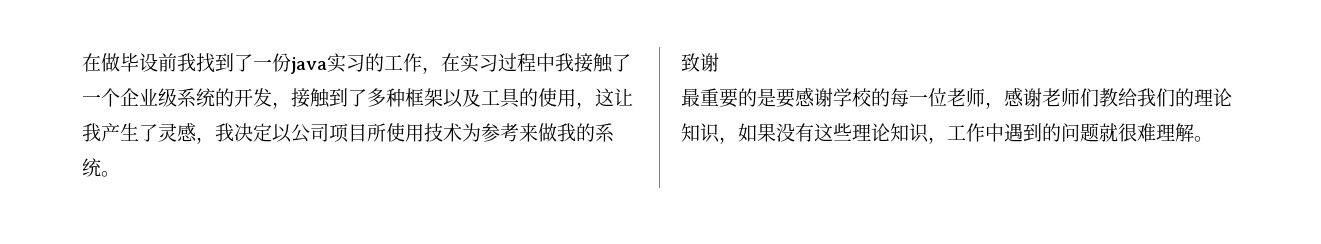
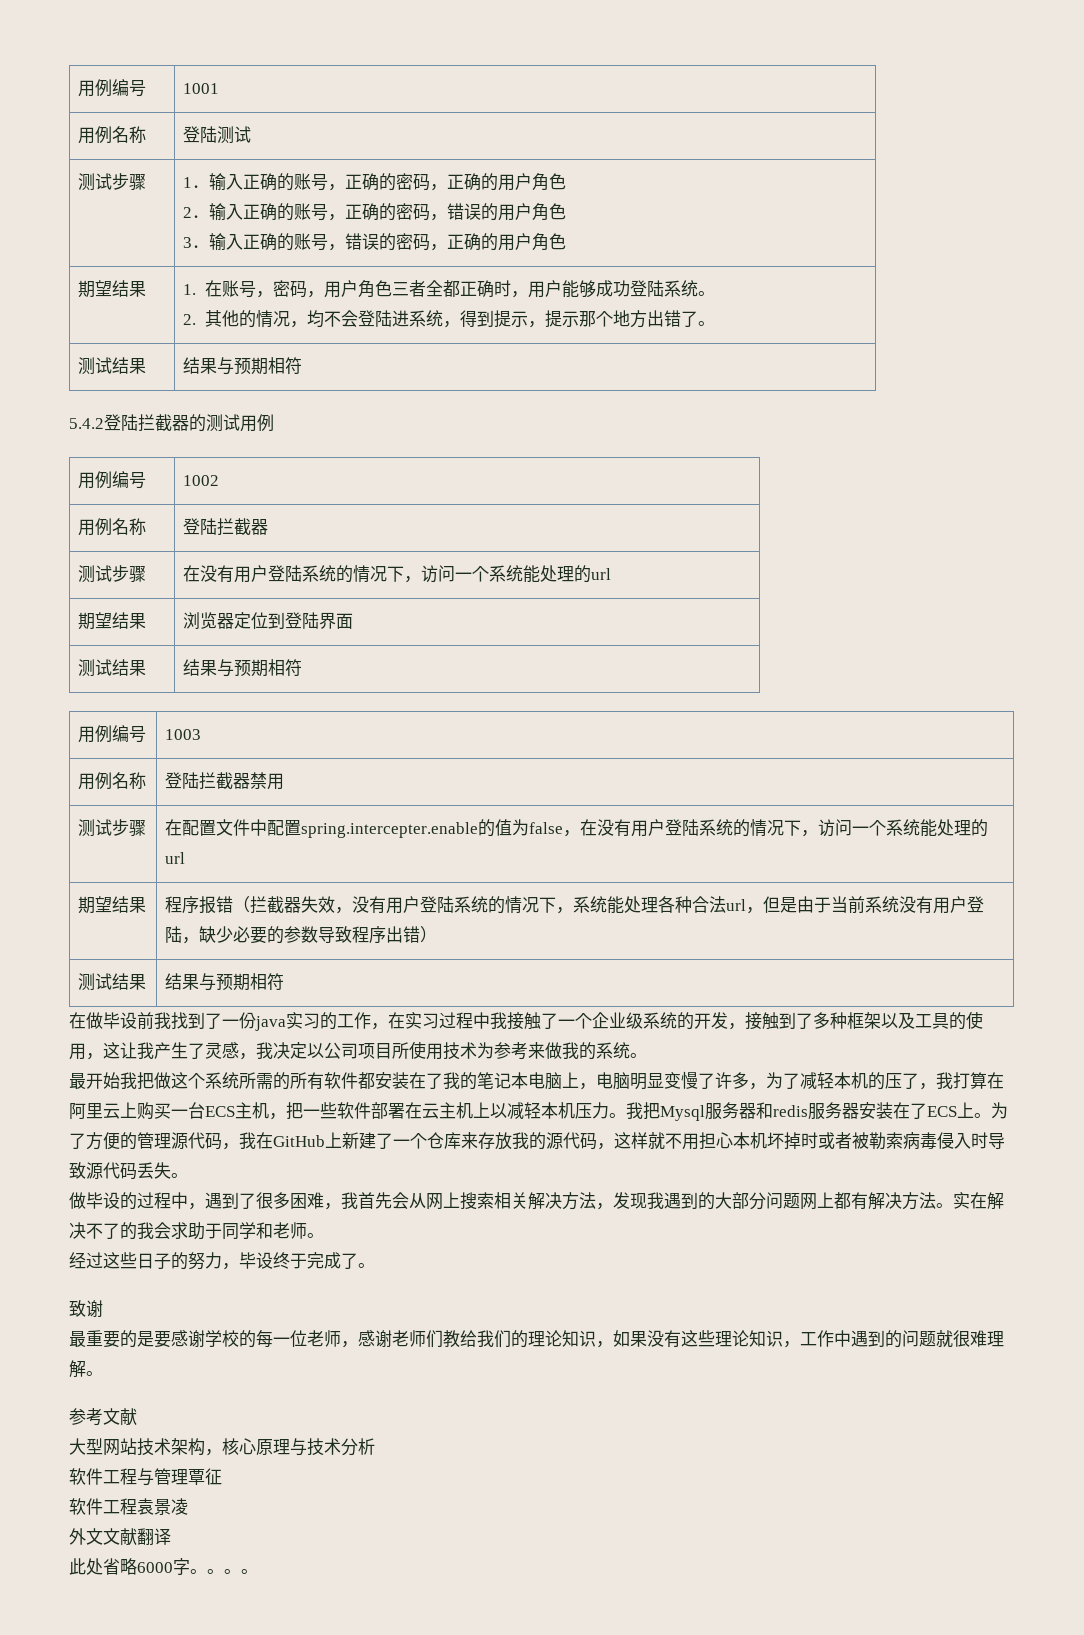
(82, 62) none -> [78,79,147,97] [183,83,220,94] [78,126,147,144] [183,126,252,144] [78,173,147,191] [183,173,567,191] [183,203,567,221] [183,233,567,251] [78,280,147,298] [183,280,715,298] [183,310,715,328] [78,357,147,375] [183,357,303,375] [69,414,274,432] [78,471,147,489] [183,475,220,486] [78,518,147,536] [183,518,269,535] [78,565,147,583] [183,565,612,583] [78,612,147,630] [183,612,354,629] [78,659,147,677] [183,659,303,677] [78,725,147,743] [165,729,202,740] [78,772,147,790] [165,772,285,790] [78,819,147,837] [165,819,989,838] [165,852,186,864] [78,896,147,914] [165,896,985,914] [165,926,438,944] [78,973,147,991] [165,973,285,991] 用例编号 | 1001 // 用例名称 | 登陆测试 // 测试步骤 | 1．输入正确的账号，正确的密码，正确的用户角色 // 2．输入正确的账号，正确的密码，错误的用户角色 // 3．输入正确的账号，错误的密码，正确的用户角色 // 期望结果 | 1.在账号，密码，用户角色三者全都正确时，用户能够成功登陆系统。 // 2.其他的情况，均不会登陆进系统，得到提示，提示那个地方出错了。 // 测试结果 | 结果与预期相符 // 5.4.2登陆拦截器的测试用例 // 用例编号 | 1002 // 用例名称 | 登陆拦截器 // 测试步骤 | 在没有用户登陆系统的情况下，访问一个系统能处理的url // 期望结果 | 浏览器定位到登陆界面 // 测试结果 | 结果与预期相符 // 用例编号 | 1003 // 用例名称 | 登陆拦截器禁用 // 测试步骤 | 在配置文件中配置spring.intercepter.enable的值为false，在没有用户登陆系统的情况下，访问一个系统能处理的url // 期望结果 | 程序报错（拦截器失效，没有用户登陆系统的情况下，系统能处理各种合法url，但是由于当前系统没有用户登陆，缺少必要的参数导致程序出错） // 测试结果 | 结果与预期相符 //
(120, 174) none -> [69,1071,1004,1090] [69,1102,1008,1121] [69,1132,1005,1150] [69,1162,188,1180] [69,1192,1004,1210] [69,1222,324,1240] [69,1252,375,1270] // 最开始我把做这个系统所需的所有软件都安装在了我的笔记本电脑上，电脑明显变慢了许多，为了减轻本机的压了，我打算在阿里云上购买一台ECS主机，把一些软件部署在云主机上以减轻本机压力。我把Mysql服务器和redis服务器安装在了ECS上。为了方便的管理源代码，我在GitHub上新建了一个仓库来存放我的源代码，这样就不用担心本机坏掉时或者被勒索病毒侵入时导致源代码丢失。 // 做毕设的过程中，遇到了很多困难，我首先会从网上搜索相关解决方法，发现我遇到的大部分问题网上都有解决方法。实在解决不了的我会求助于同学和老师。 // 经过这些日子的努力，毕设终于完成了。
(1213, 139) none -> [69,1408,137,1426] [69,1438,375,1456] [69,1468,222,1486] [69,1498,188,1515] [69,1528,171,1546] [69,1558,258,1575] // 参考文献 // 大型网站技术架构，核心原理与技术分析 // 软件工程与管理覃征 // 软件工程袁景凌 // 外文文献翻译 // 此处省略6000字。。。。

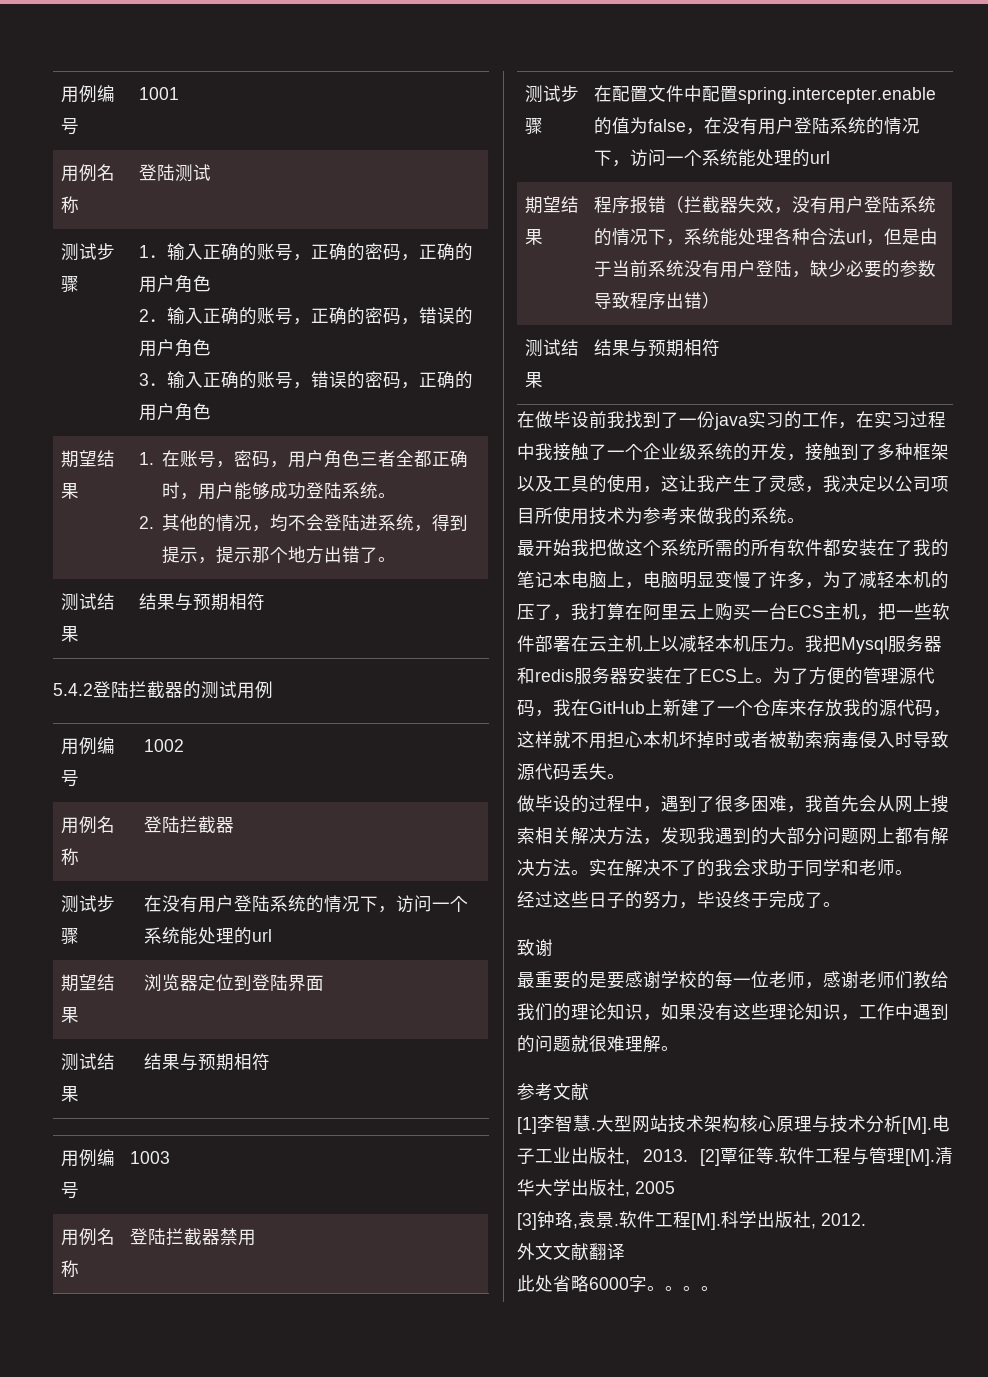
(137, 1417) none -> [517,1115,596,1134] [1]李智慧.
[205,1449,222,1456] ， -> (740, 1124) none
[69,1468,222,1486] [69,1498,188,1515] // 软件工程与管理覃征 // 软件工程袁景凌 -> [902,1115,950,1134] [517,1147,953,1166] [517,1179,675,1197] [517,1211,866,1230] [M].电子工业出版社, 2013. [2]覃征等.软件工程与管理[M].清华大学出版社, 2005 // [3]钟珞,袁景.软件工程[M].科学出版社, 2012.

